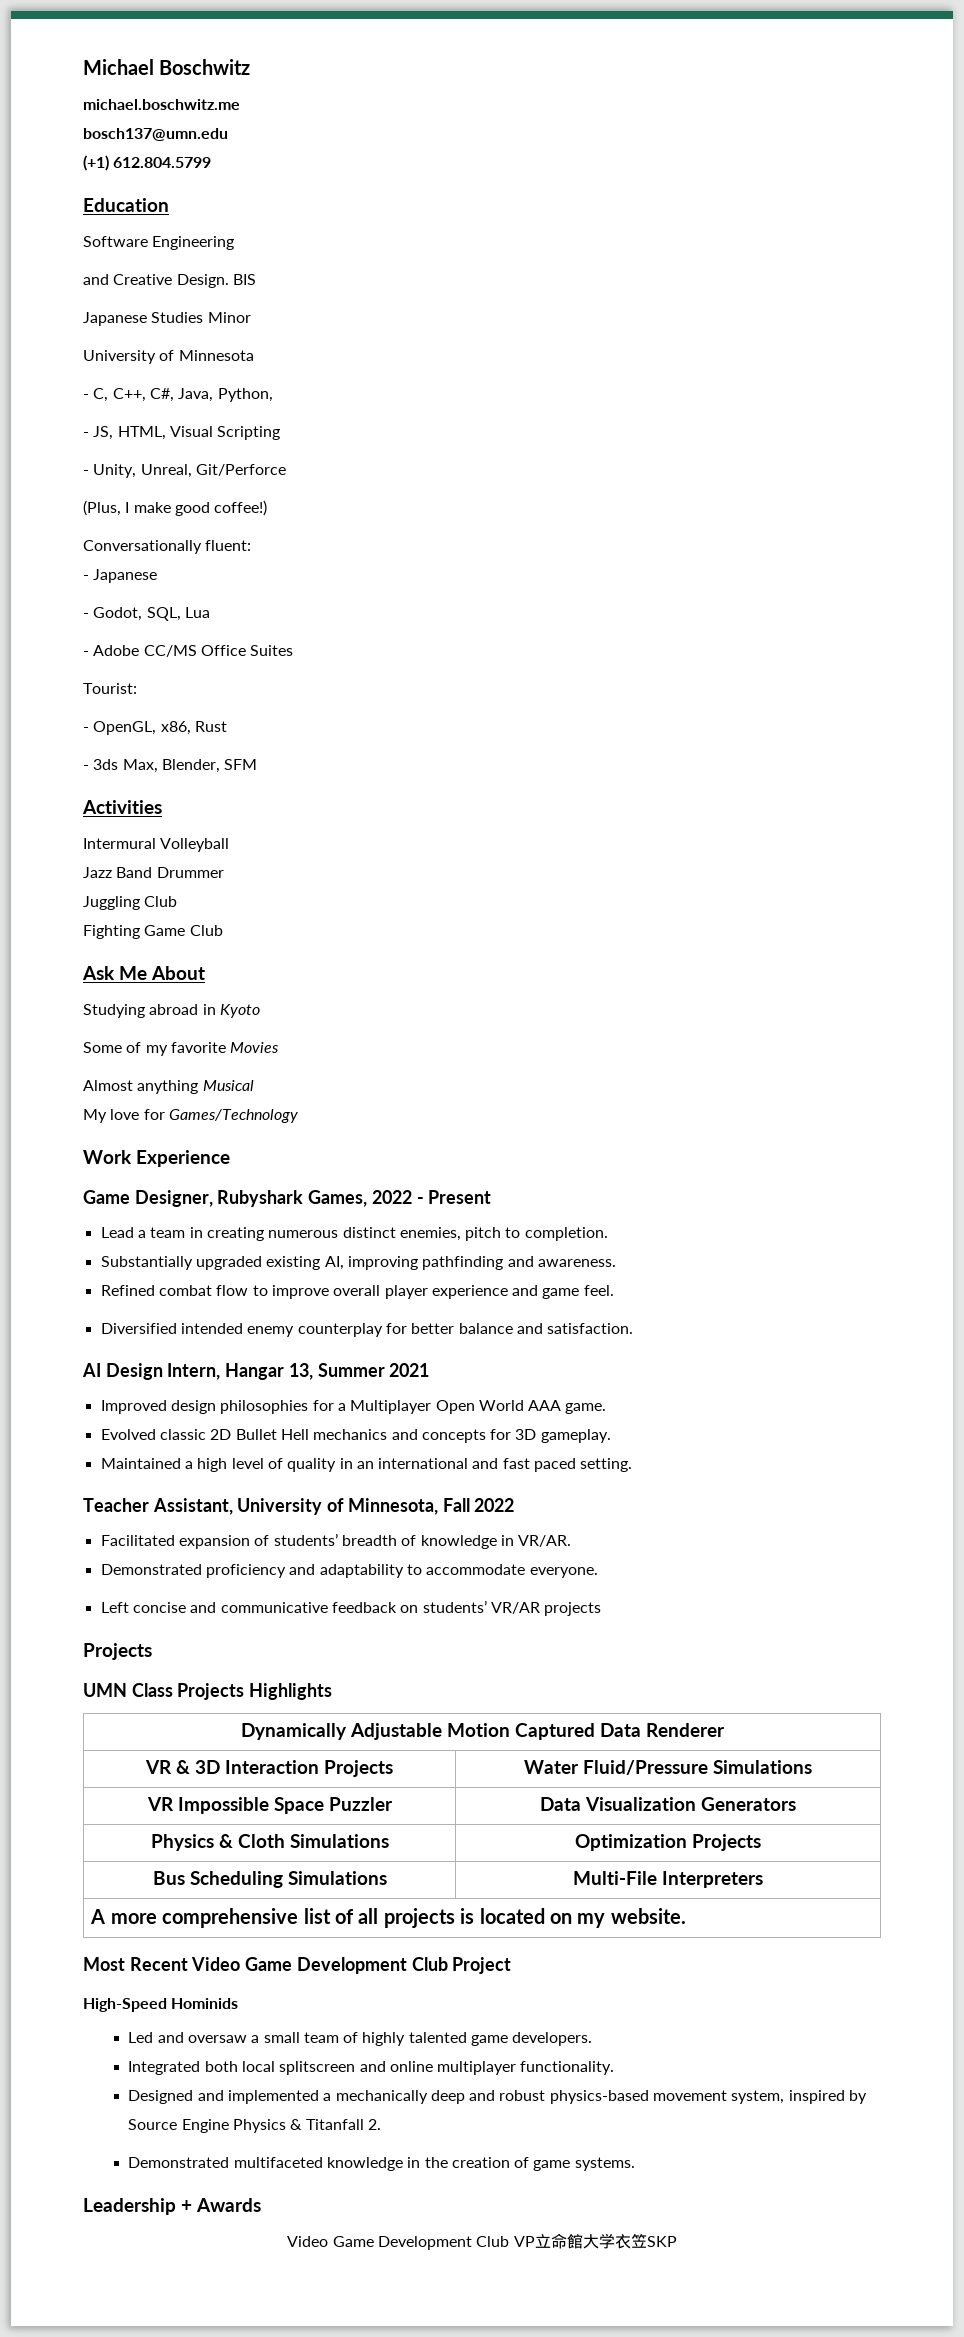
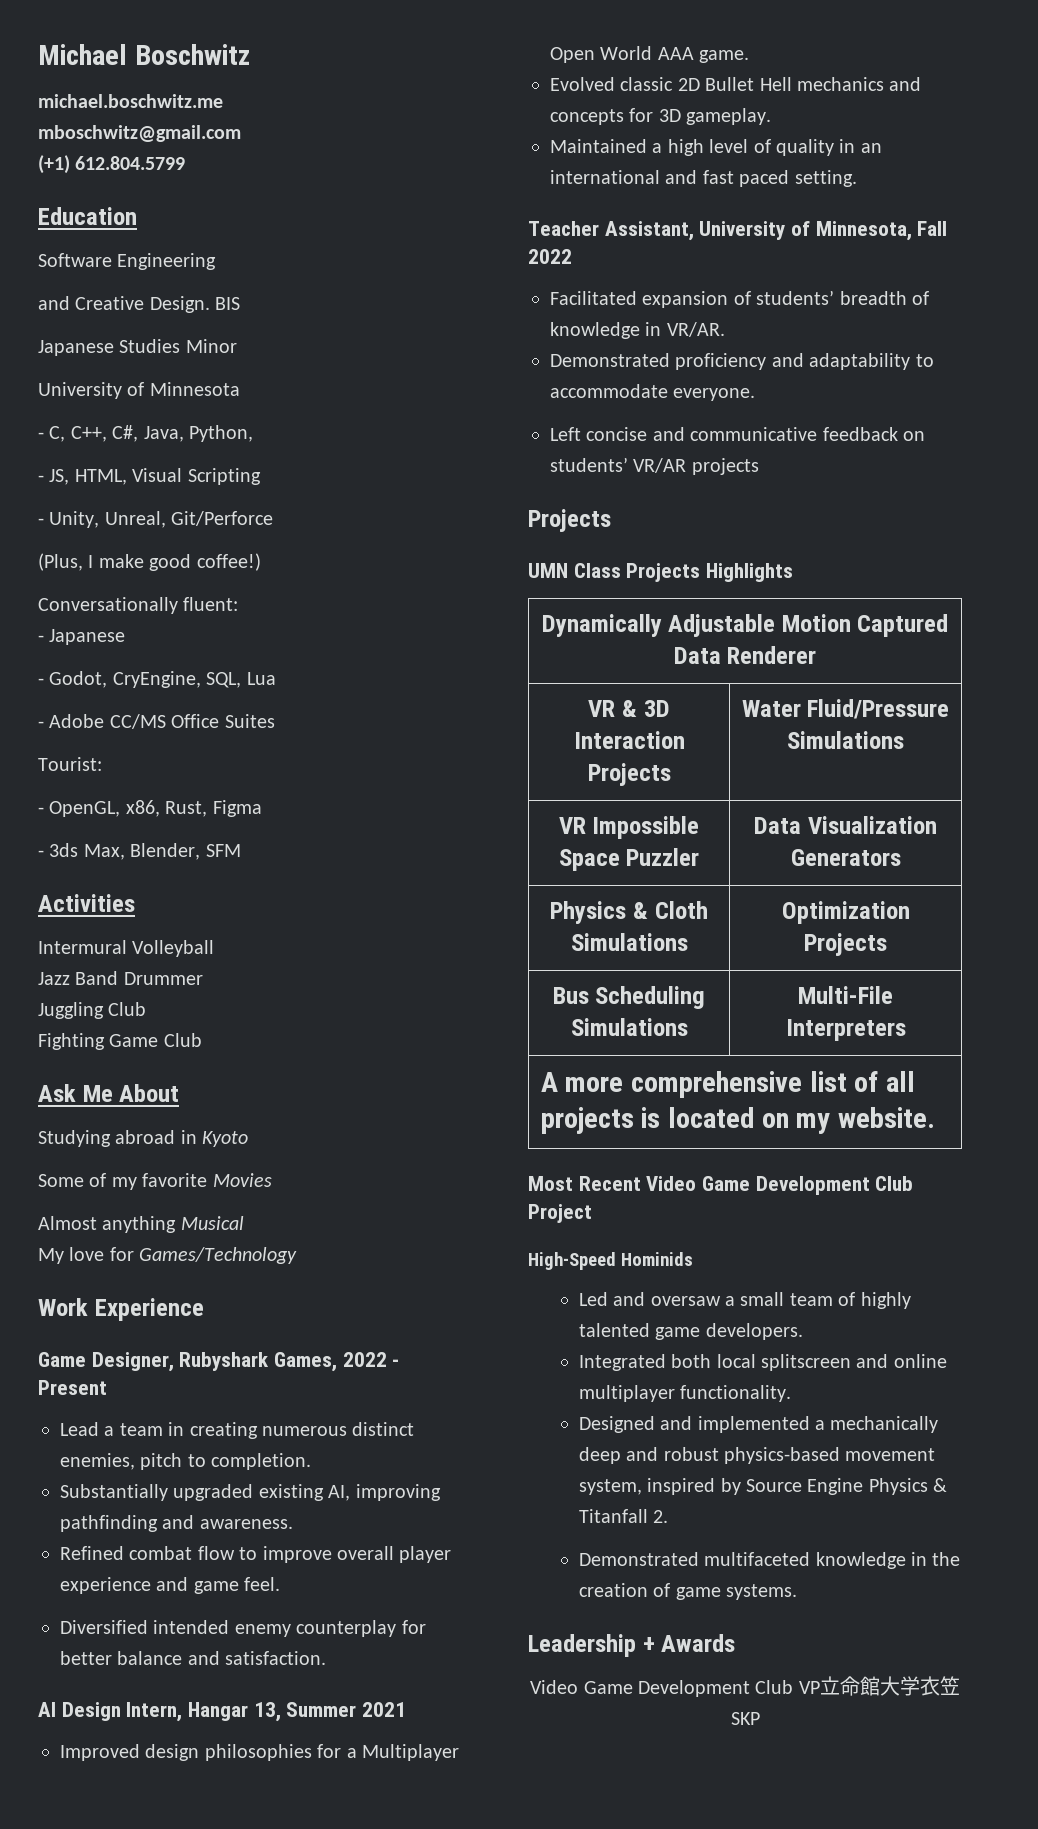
[83,128,228,141] bosch137@umn.edu -> [38,125,241,142] mboschwitz@gmail.com
(143, 614) none -> [112,671,201,688] CryEngine,
[194,721,227,732] Rust -> [165,800,262,817] Rust, Figma

